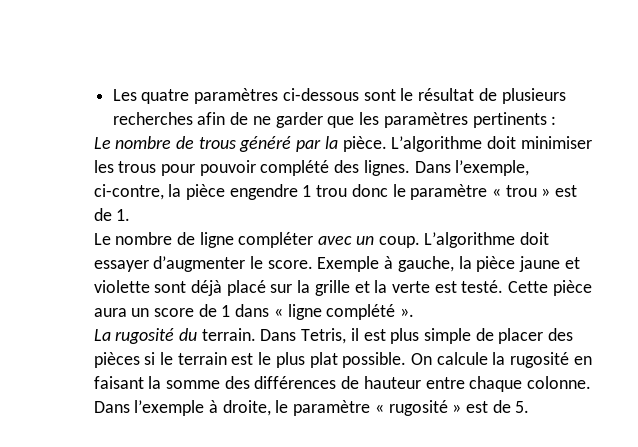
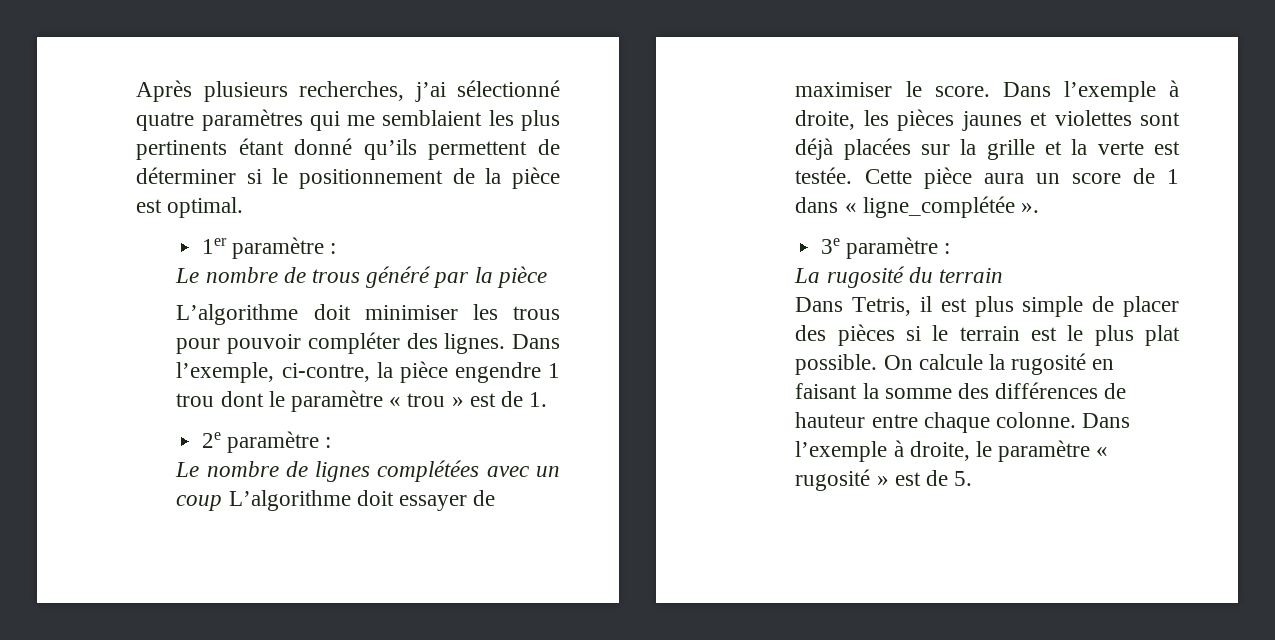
[112,88,566,104] [112,112,547,128] Les quatre paramètres ci-dessous sont le résultat de plusieurs recherches afin de ne garder que les paramètres pertinents -> [136,80,560,102] [136,109,560,131] [136,138,560,160] [136,167,560,189] [136,197,244,218] [201,237,324,259] Après plusieurs recherches, j’ai sélectionné quatre paramètres qui me semblaient les plus pertinents étant donné qu’ils permettent de déterminer si le positionnement de la pièce est optimal. // 1er paramètre
[342,136,387,152] pièce. -> [496,266,547,288] pièce //
[260,160,330,176] complété -> [307,332,400,354] compléter
[351,184,388,197] donc -> [220,391,264,407] dont
[93,232,314,248] // Le nombre de ligne compléter -> [201,431,332,453] [175,460,480,482] // 2e paramètre : // Le nombre de lignes complétées
[378,236,420,248] coup. -> [176,495,223,511] coup
[153,256,580,272] [93,280,150,293] d’augmenter le score. Exemple à gauche, la pièce jaune et violette -> [473,490,496,506] [795,80,1179,102] [795,109,1132,131] de maximiser le score. Dans l’exemple à droite, les pièces jaunes et violettes
[226,280,266,296] placé -> [843,138,911,160] placées
[461,280,504,293] testé. -> [795,167,853,184] testée.
[287,304,396,320] ligne complété -> [862,196,1015,218] ligne_complétée
(415, 312) none -> [820,237,951,259] // 3e paramètre :
[201,328,256,341] terrain. -> [939,268,1004,283] terrain //

